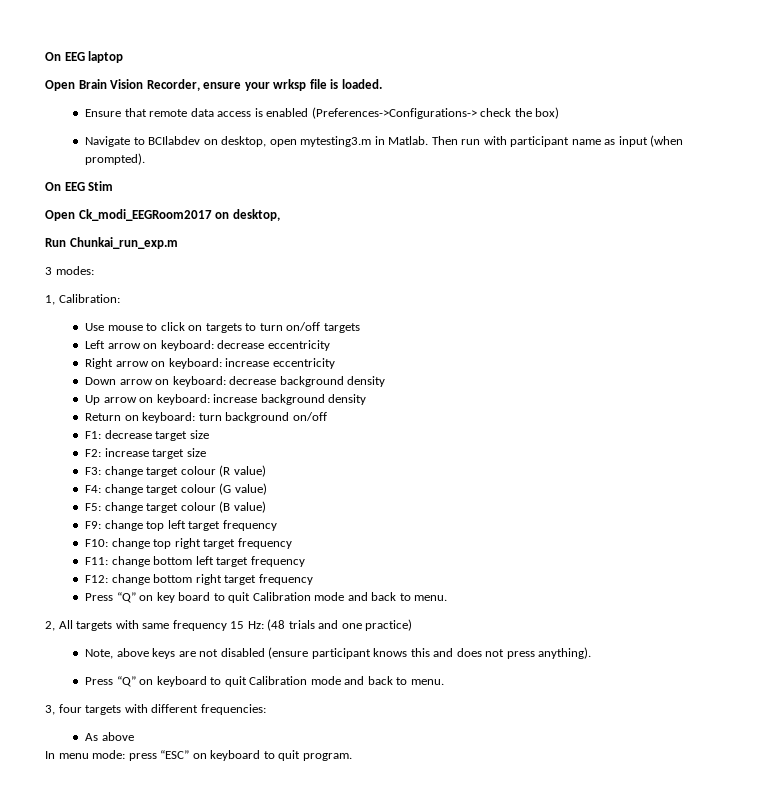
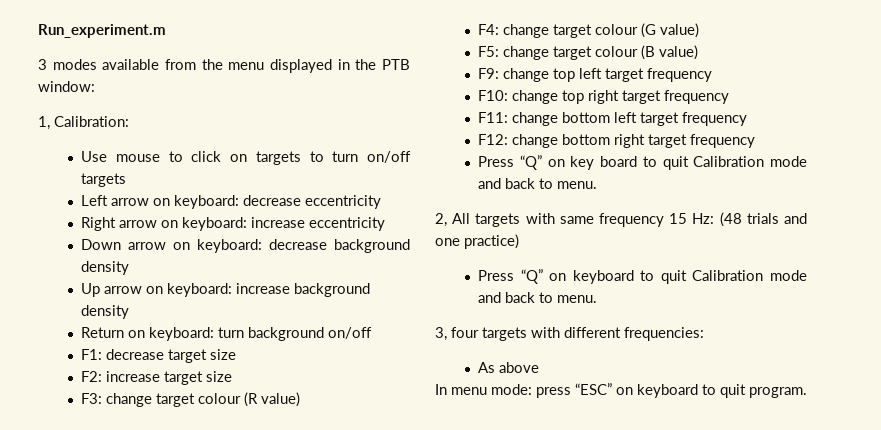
[45,51,124,63] [45,79,382,91] [84,107,560,119] [84,135,684,147] [84,153,145,165] [45,181,114,191] [45,209,280,221] [45,237,178,249] [45,266,94,275] On EEG laptop // Open Brain Vision Recorder, ensure your wrksp file is loaded. // Ensure that remote data access is enabled (Preferences->Configurations-> check the box) // Navigate to BCIlabdev on desktop, open mytesting3.m in Matlab. Then run with participant name as input (when prompted). // On EEG Stim // Open Ck_modi_EEGRoom2017 on desktop, // Run Chunkai_run_exp.m // 3 modes: -> [38,24,166,38] [38,59,411,73] [38,81,95,92] Run_experiment.m // 3 modes available from the menu displayed in the PTB window:
[84,647,592,659] // Note, above keys are not disabled (ensure participant knows this and does not press anything). -> (519, 241) none

